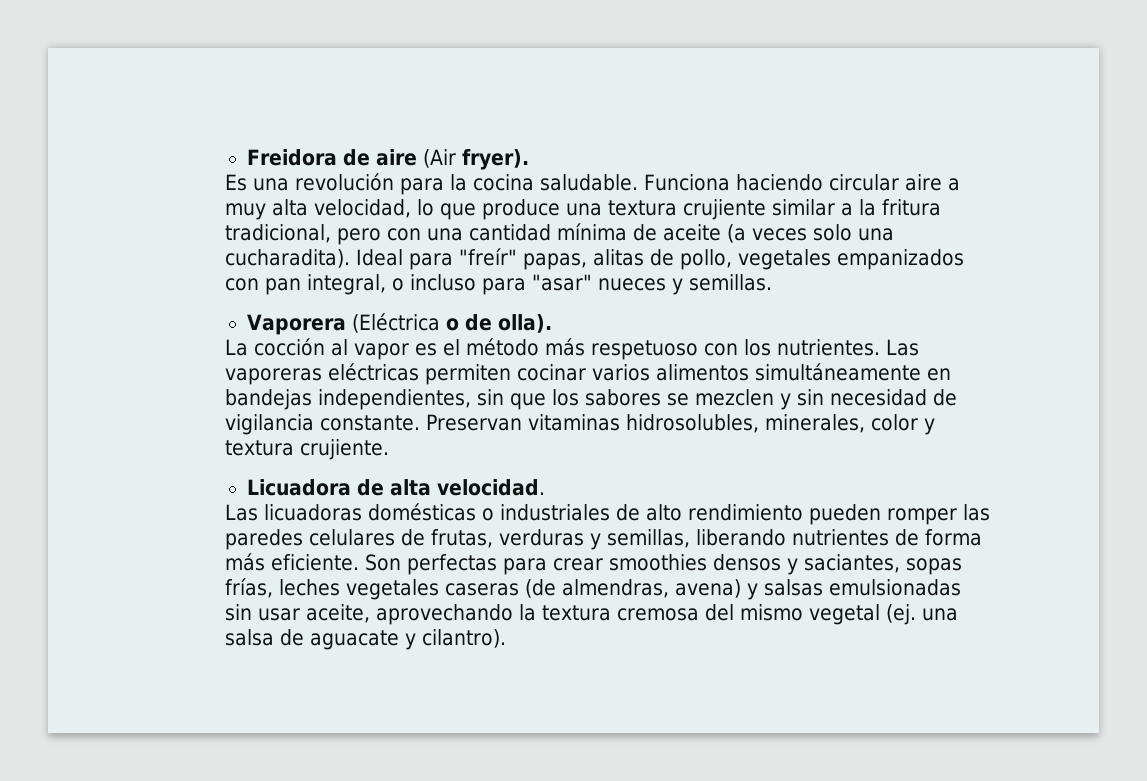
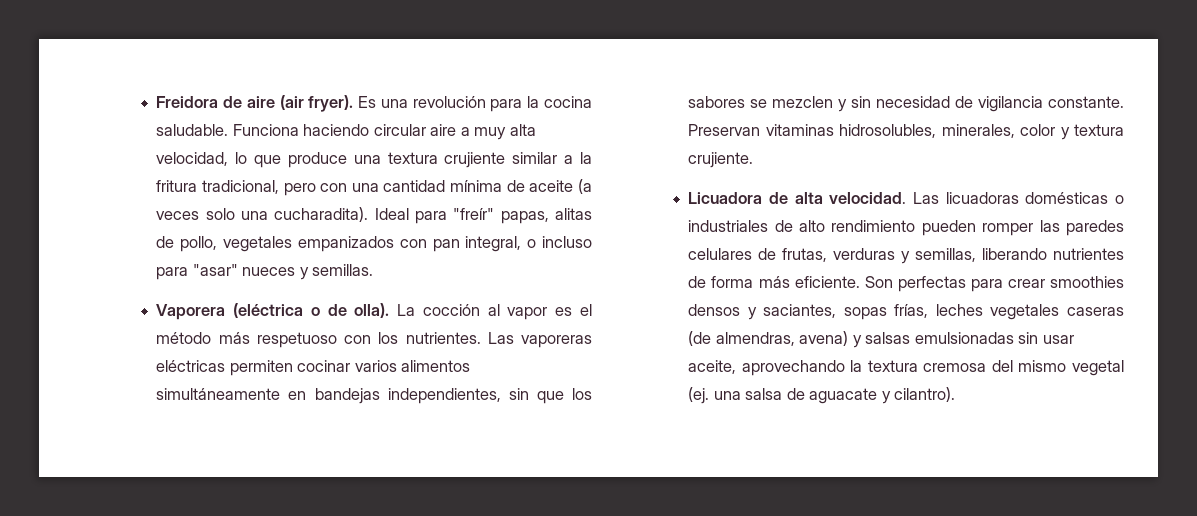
[423,149,457,168] (Air -> [279,95,304,110] (air
(530, 159) // -> (354, 103) none
[352,313,441,333] (Eléctrica -> [233,303,304,318] (eléctrica
(553, 323) // -> (390, 310) none
(546, 487) // -> (907, 198) none

